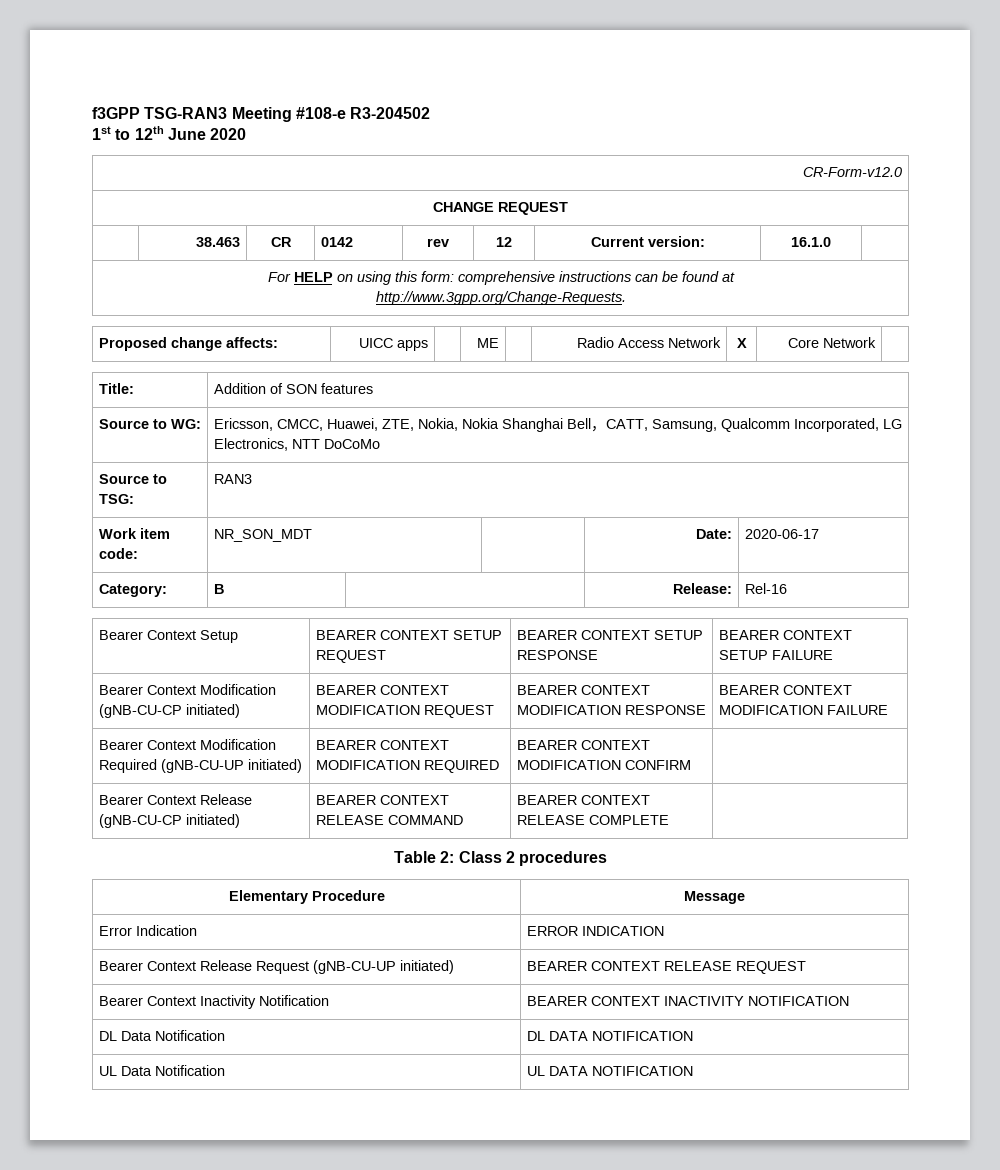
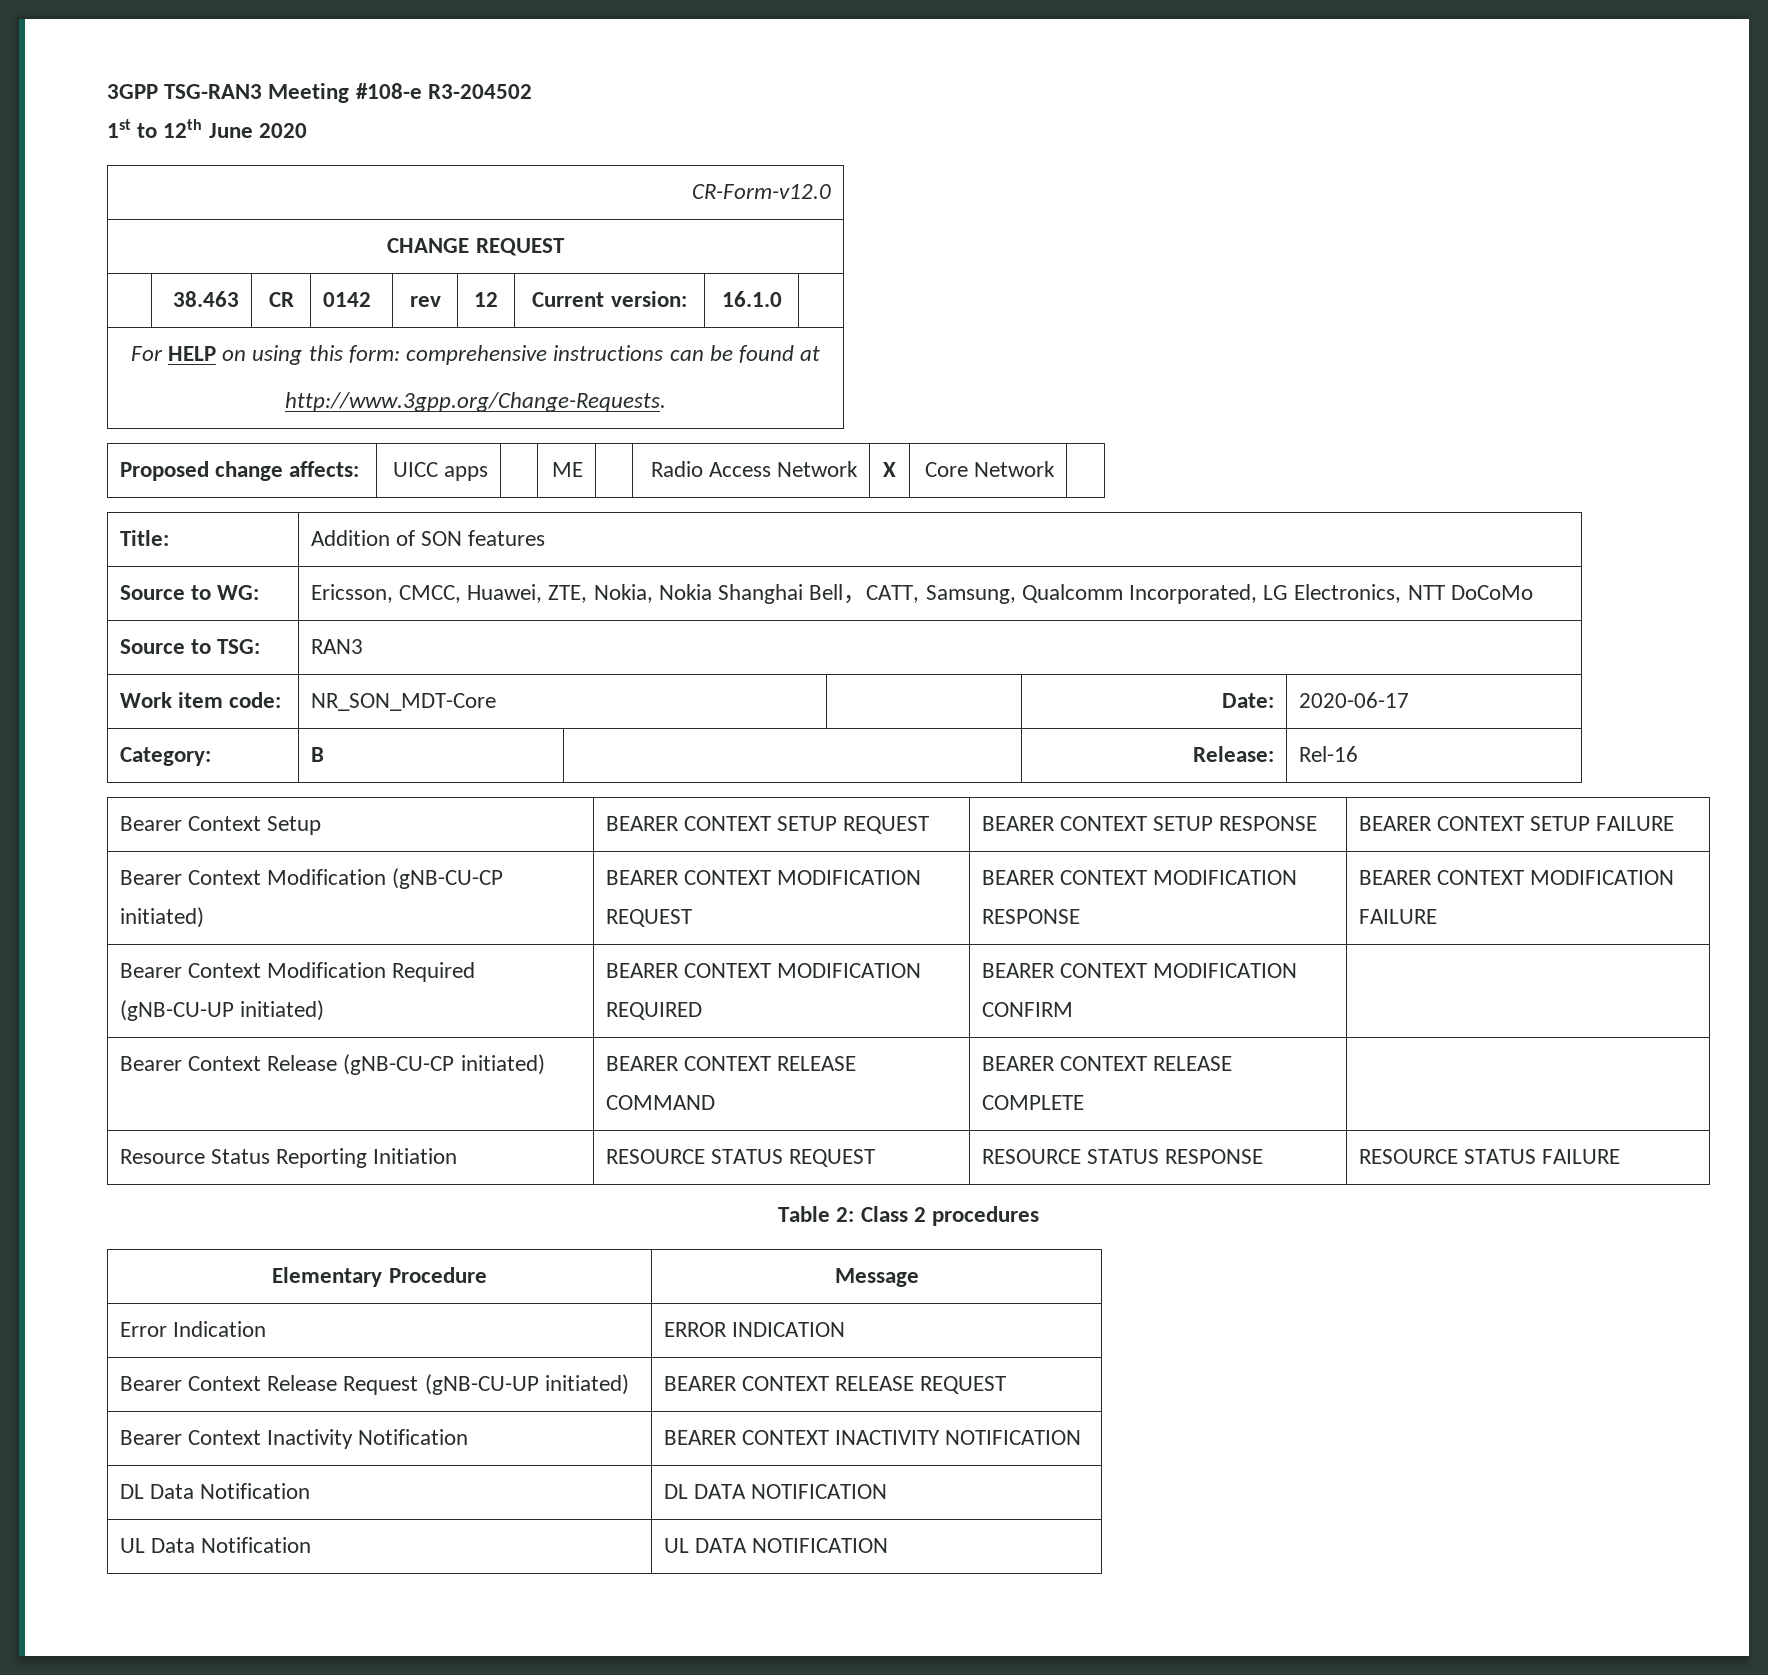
[92,107,140,119] f3GPP -> [107,84,158,99] 3GPP
[213,529,312,542] NR_SON_MDT -> [310,693,496,711] NR_SON_MDT-Core
(669, 820) none -> [119,1148,458,1168] [605,1149,876,1167] [981,1149,1264,1164] [1358,1149,1621,1164] // Resource Status Reporting Initiation | RESOURCE STATUS REQUEST | RESOURCE STATUS RESPONSE | RESOURCE STATUS FAILURE

